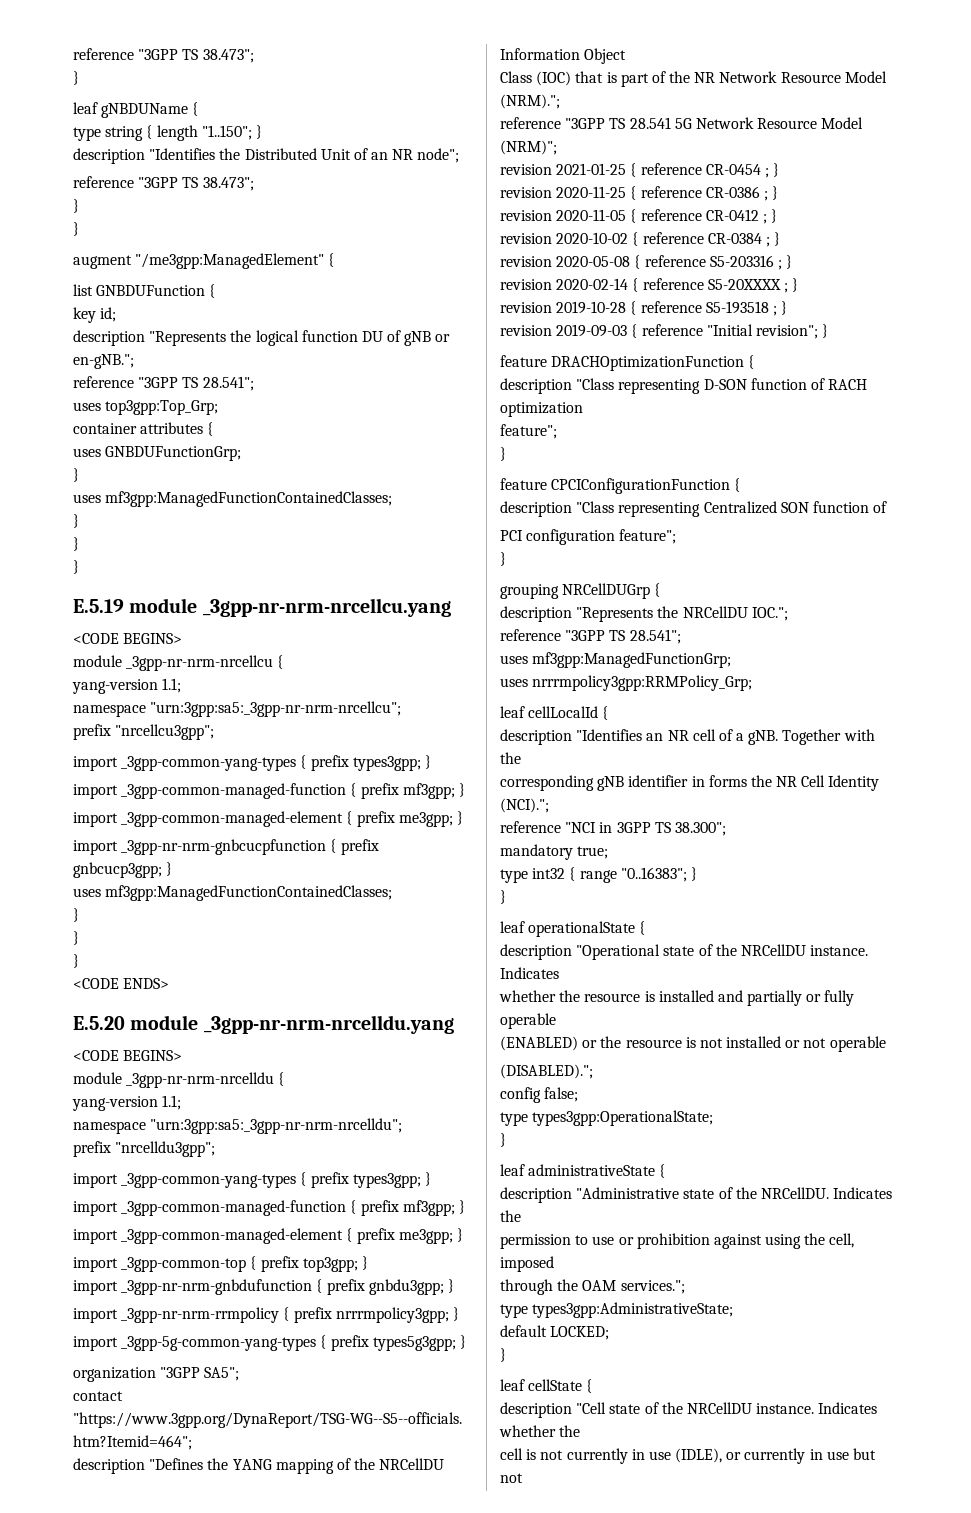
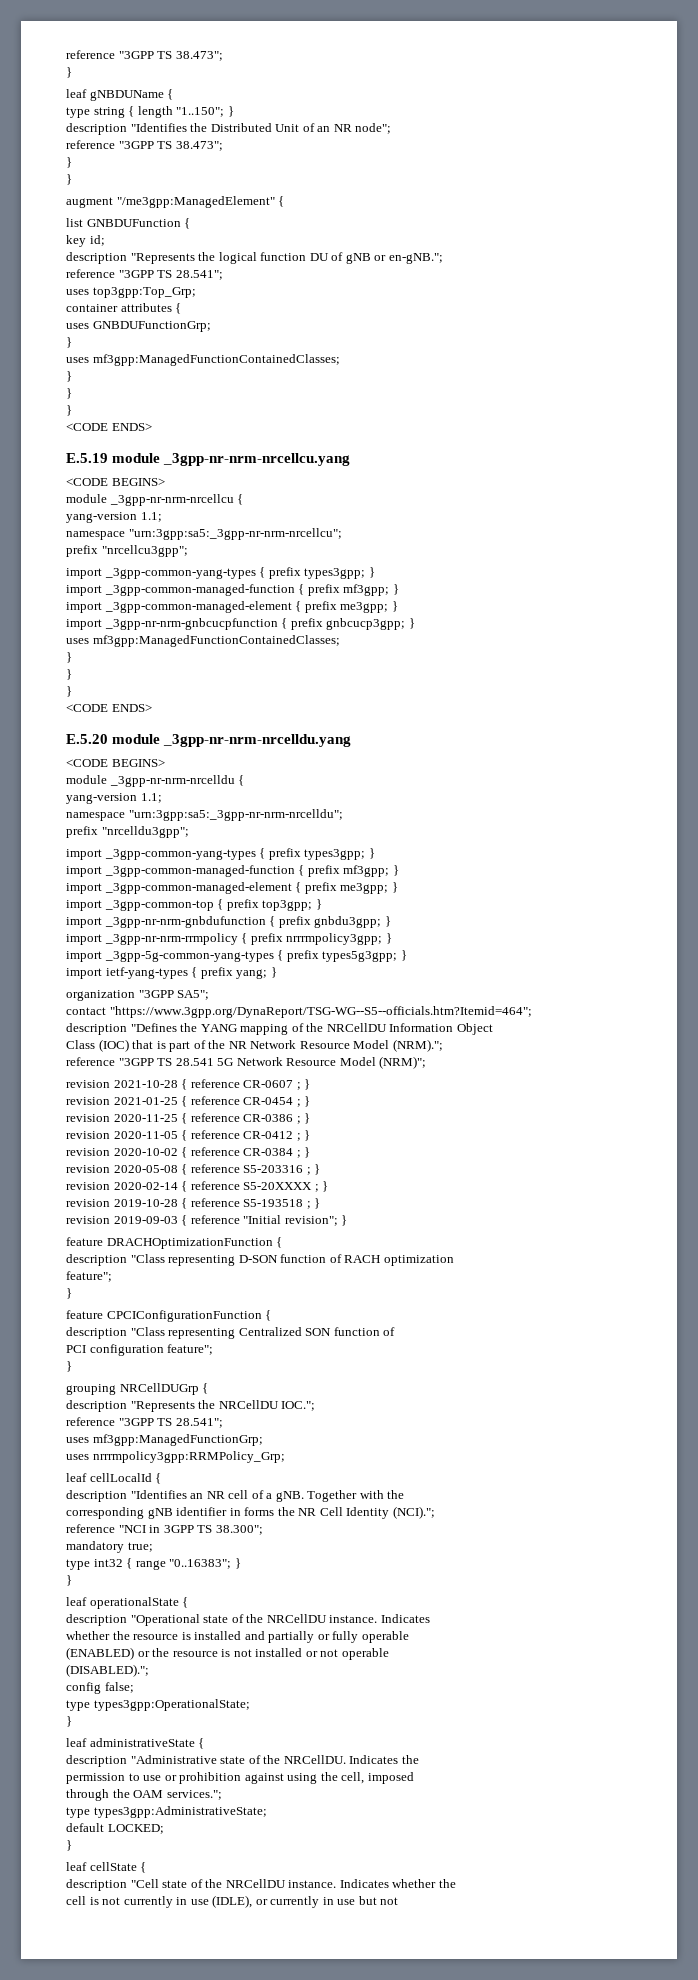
(79, 567) none -> [66,423,152,431] // <CODE ENDS>
(466, 1342) none -> [66,967,277,979] // import ietf-yang-types { prefix yang; }
(557, 147) none -> [66,1079,311,1090] // revision 2021-10-28 { reference CR-0607 ; }

